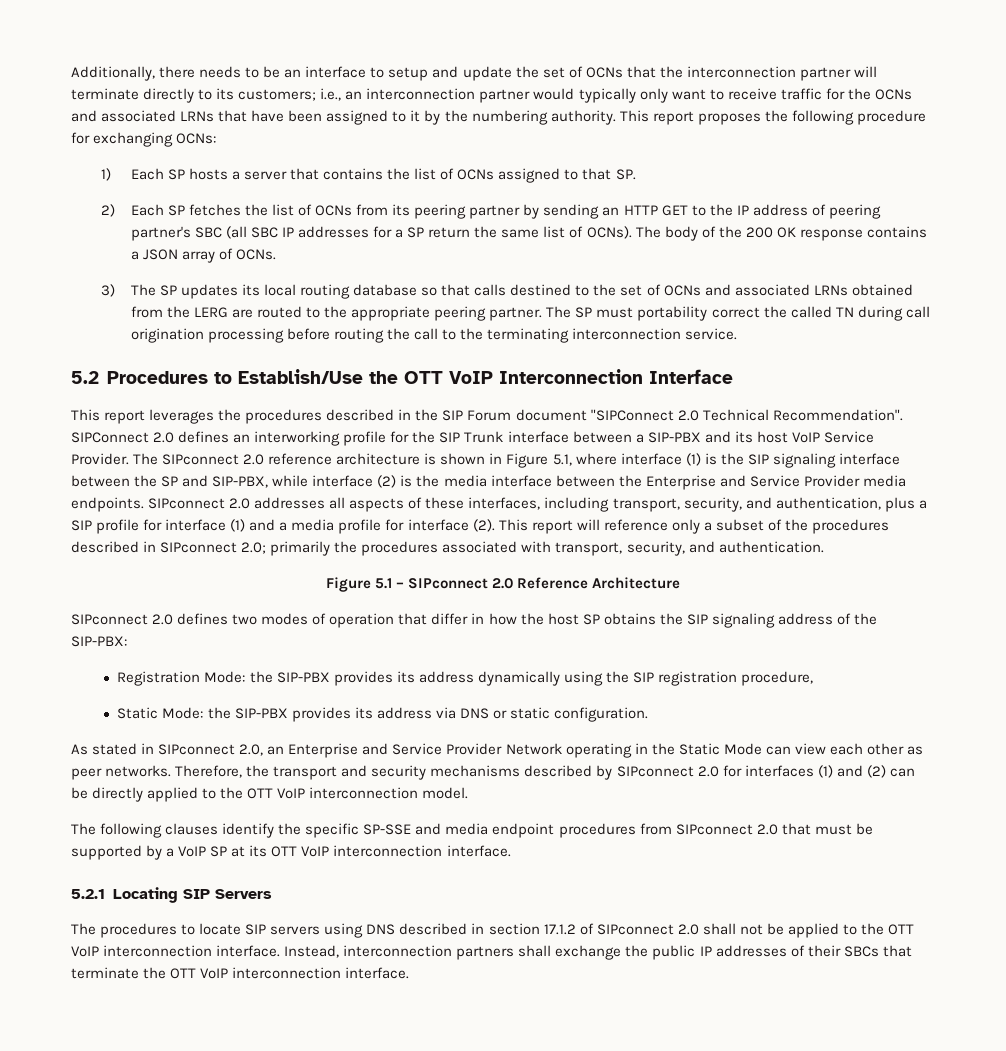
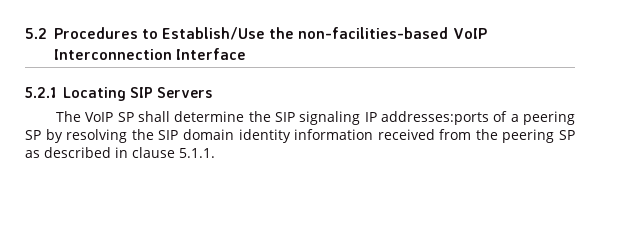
[71,66,877,81] [71,88,912,103] [71,110,926,125] [71,132,217,147] [100,168,636,183] [100,204,881,219] [130,226,927,241] [130,248,277,263] [100,284,913,299] [130,306,930,321] [130,328,738,343] Additionally, there needs to be an interface to setup and update the set of OCNs that the interconnection partner will terminate directly to its customers; i.e., an interconnection partner would typically only want to receive traffic for the OCNs and associated LRNs that have been assigned to it by the numbering authority. This report proposes the following procedure for exchanging OCNs: // 1) Each SP hosts a server that contains the list of OCNs assigned to that SP. // 2) Each SP fetches the list of OCNs from its peering partner by sending an HTTP GET to the IP address of peering partner's SBC (all SBC IP addresses for a SP return the same list of OCNs). The body of the 200 OK response contains a JSON array of OCNs. // 3) The SP updates its local routing database so that calls destined to the set of OCNs and associated LRNs obtained from the LERG are routed to the appropriate peering partner. The SP must portability correct the called TN during call origination processing before routing the call to the terminating interconnection service. // -> (25, 33) none
[403,371,443,384] OTT -> [298,27,449,39] non-facilities-based
[71,409,903,424] [71,431,874,446] [71,453,900,468] [71,475,906,490] [71,497,927,512] [71,519,890,534] [71,541,824,556] [325,577,681,592] [71,613,877,628] [71,636,127,647] [117,671,814,686] [117,707,648,722] [71,743,923,758] [71,765,915,780] [71,787,469,802] [71,823,873,838] [71,845,511,860] // This report leverages the procedures described in the SIP Forum document "SIPConnect 2.0 Technical Recommendation". SIPConnect 2.0 defines an interworking profile for the SIP Trunk interface between a SIP-PBX and its host VoIP Service Provider. The SIPconnect 2.0 reference architecture is shown in Figure 5.1, where interface (1) is the SIP signaling interface between the SP and SIP-PBX, while interface (2) is the media interface between the Enterprise and Service Provider media endpoints. SIPconnect 2.0 addresses all aspects of these interfaces, including transport, security, and authentication, plus a SIP profile for interface (1) and a media profile for interface (2). This report will reference only a subset of the procedures described in SIPconnect 2.0; primarily the procedures associated with transport, security, and authentication. // Figure 5.1 – SIPconnect 2.0 Reference Architecture // SIPconnect 2.0 defines two modes of operation that differ in how the host SP obtains the SIP signaling address of the SIP-PBX: // Registration Mode: the SIP-PBX provides its address dynamically using the SIP registration procedure, // Static Mode: the SIP-PBX provides its address via DNS or static configuration. // As stated in SIPconnect 2.0, an Enterprise and Service Provider Network operating in the Static Mode can view each other as peer networks. Therefore, the transport and security mechanisms described by SIPconnect 2.0 for interfaces (1) and (2) can be directly applied to the OTT VoIP interconnection model. // The following clauses identify the specific SP-SSE and media endpoint procedures from SIPconnect 2.0 that must be supported by a VoIP SP at its OTT VoIP interconnection interface. -> (246, 54) none
[100,923,915,938] [71,945,912,960] [71,967,410,979] procedures to locate SIP servers using DNS described in section 17.1.2 of SIPconnect 2.0 shall not be applied to the OTT VoIP interconnection interface. Instead, interconnection partners shall exchange the public IP addresses of their SBCs that terminate the OTT VoIP interconnection interface. -> [85,111,575,125] [25,129,575,143] [25,147,215,158] VoIP SP shall determine the SIP signaling IP addresses:ports of a peering SP by resolving the SIP domain identity information received from the peering SP as described in clause 5.1.1.

